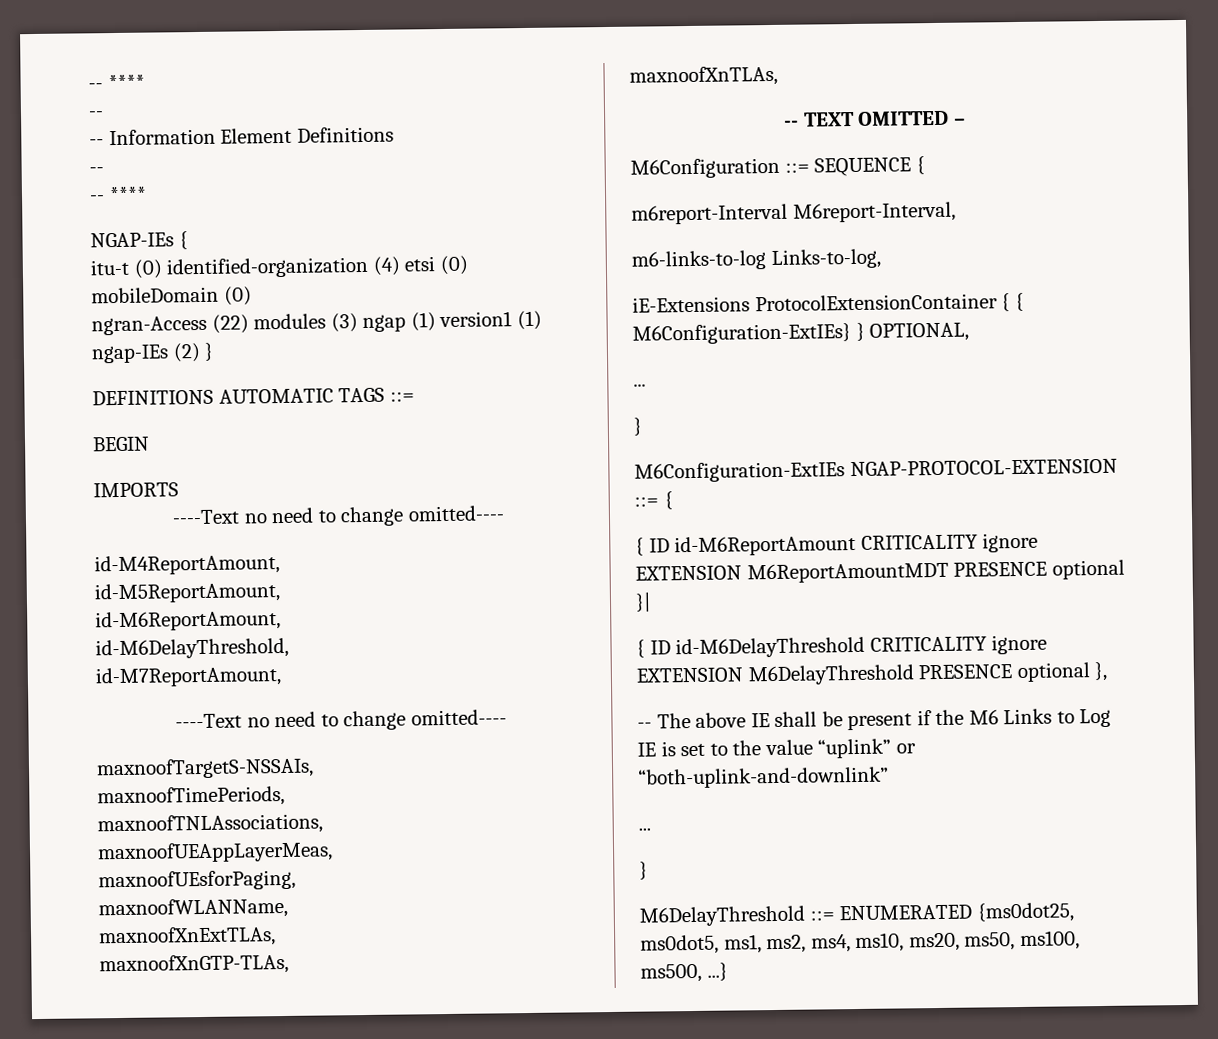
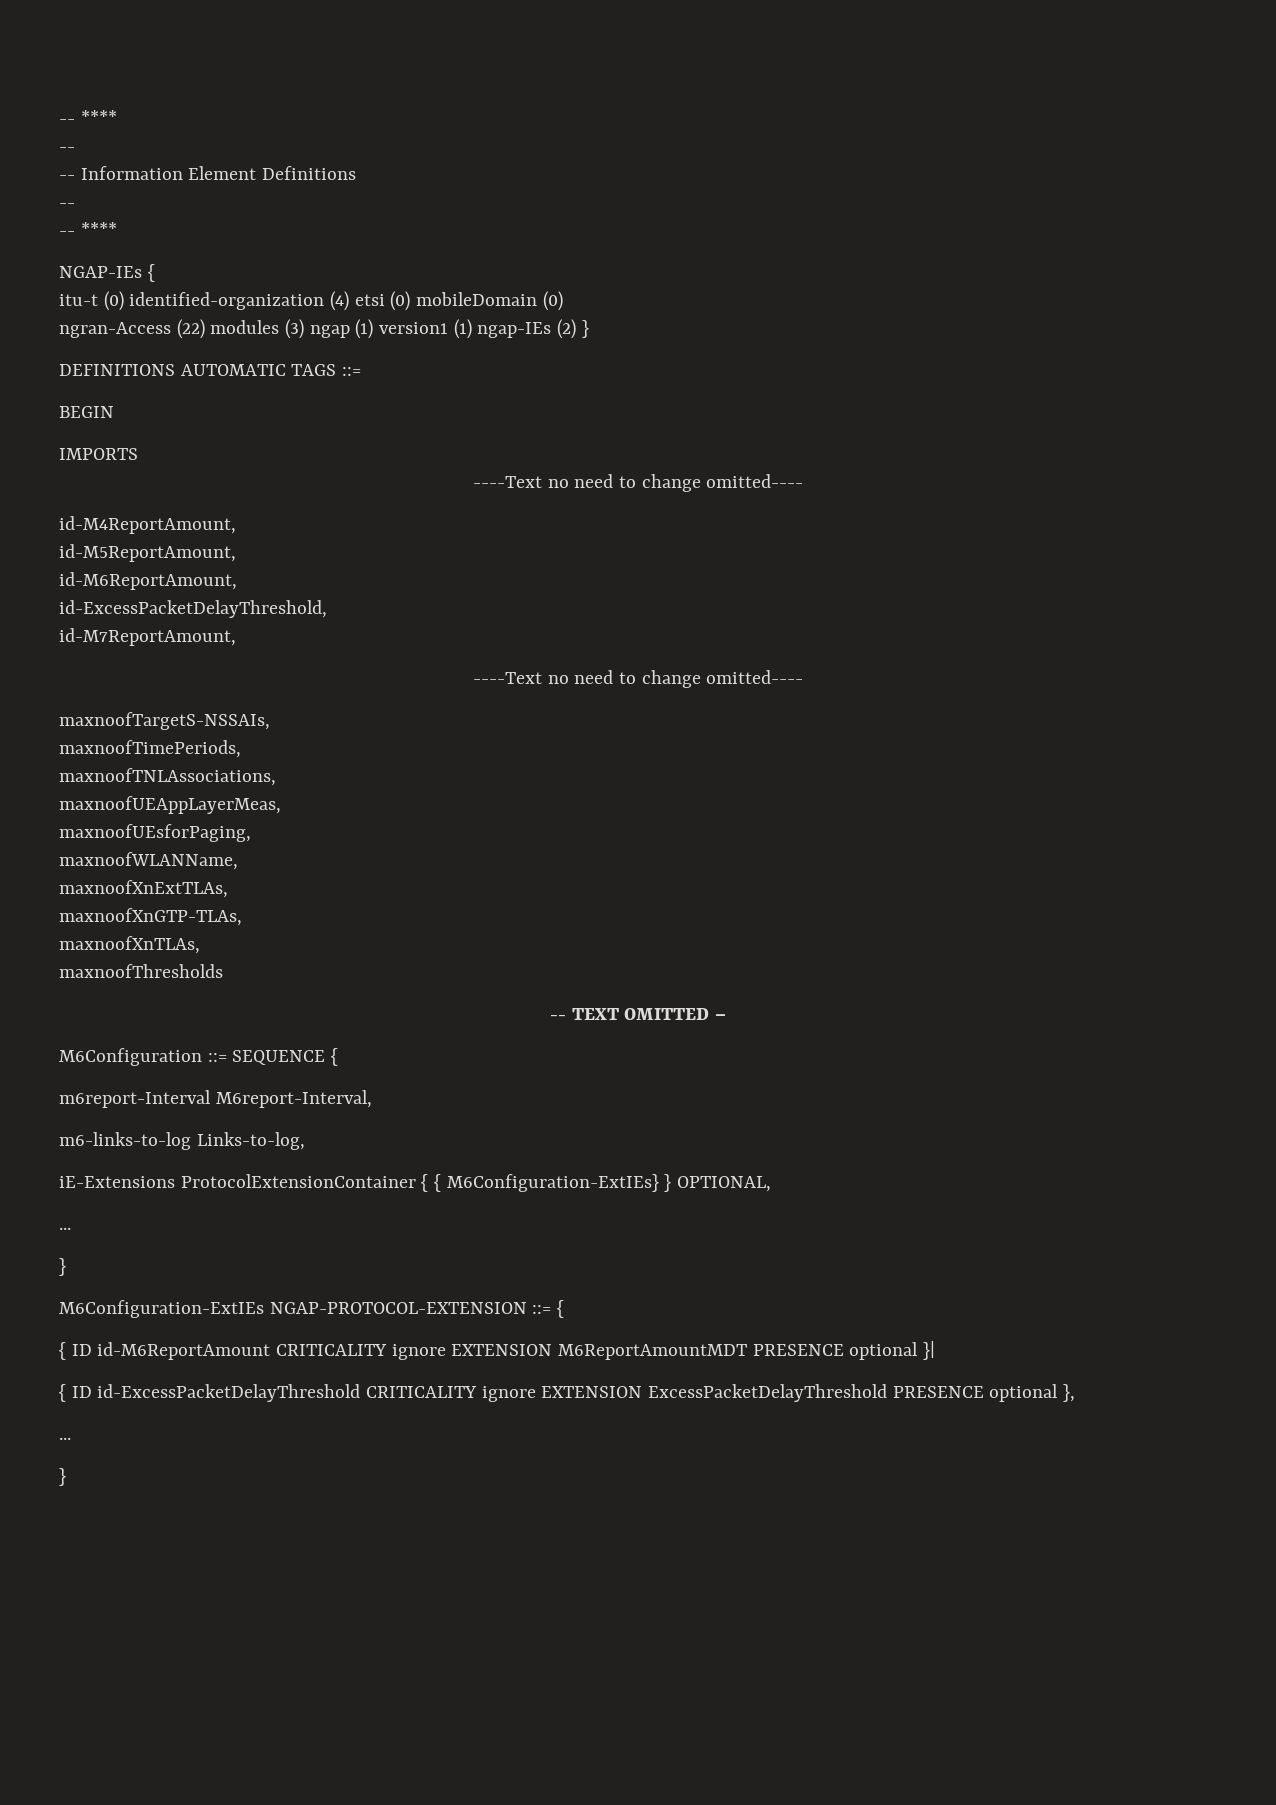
[95,637,289,660] id-M6DelayThreshold, -> [59,600,327,618] id-ExcessPacketDelayThreshold,
(778, 76) none -> [59,964,223,978] // maxnoofThresholds
[675,634,1048,659] [636,664,915,686] id-M6DelayThreshold CRITICALITY ignore EXTENSION M6DelayThreshold -> [97,1384,888,1402] id-ExcessPacketDelayThreshold CRITICALITY ignore EXTENSION ExcessPacketDelayThreshold
[637,708,1112,731] [637,738,916,759] [638,766,889,789] [638,827,651,831] [639,861,648,880] [639,902,1074,927] [640,930,1080,955] [640,962,728,983] -- The above IE shall be present if the M6 Links to Log IE is set to the value “uplink” or “both-uplink-and-downlink” // ... // } // M6DelayThreshold ::= ENUMERATED {ms0dot25, ms0dot5, ms1, ms2, ms4, ms10, ms20, ms50, ms100, ms500, ...} -> [59,1437,71,1440] [59,1468,66,1486] ... // }

